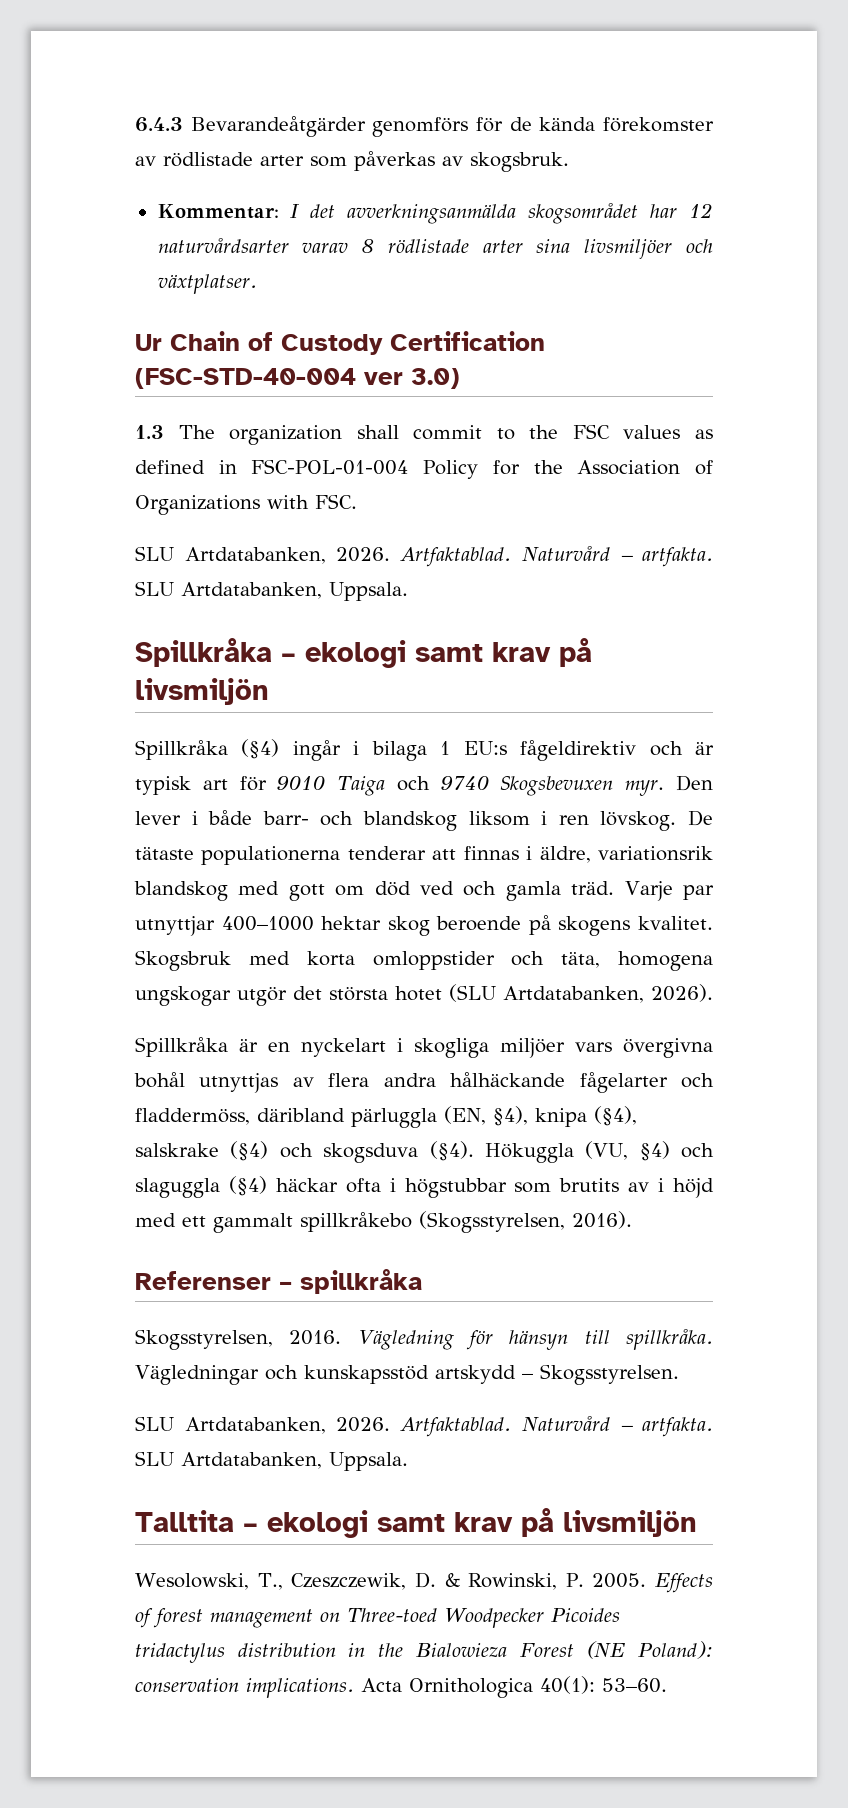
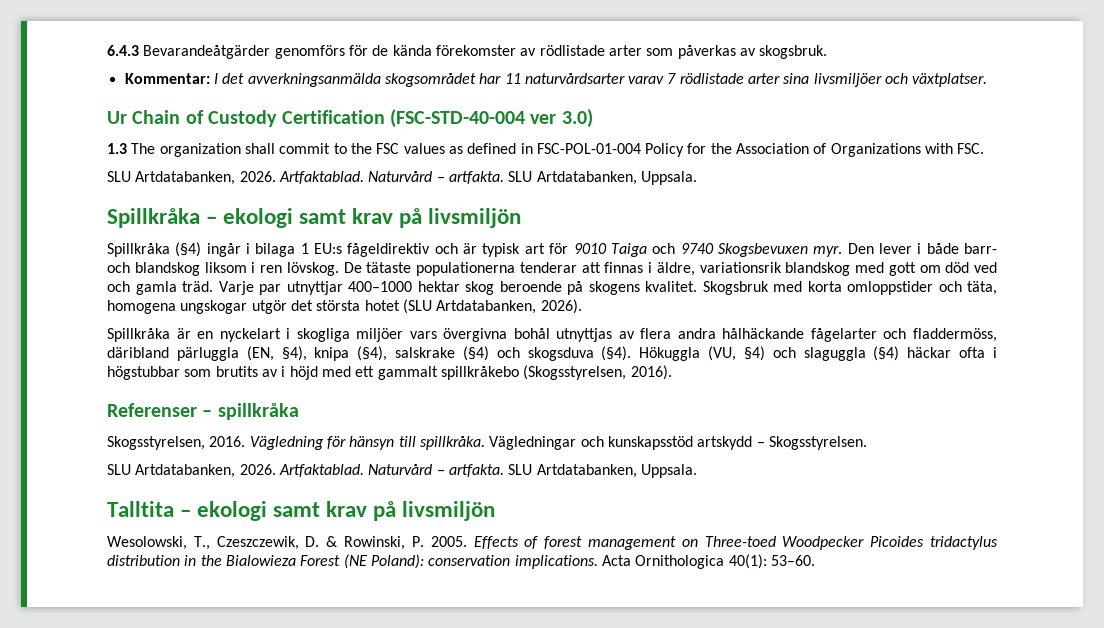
[689,203,713,218] 12 -> [504,73,521,84] 11
[362,239,375,253] 8 -> [667,73,677,84] 7

